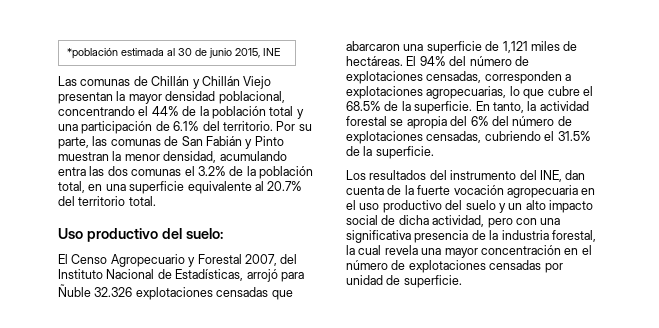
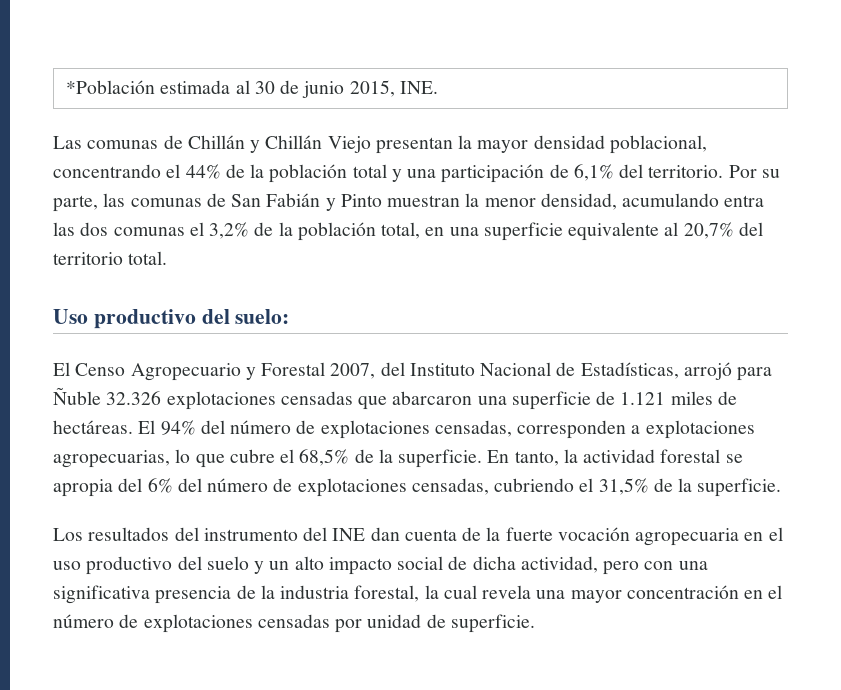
[66,48,118,59] *población -> [65,80,155,94] *Población
[262,48,280,56] INE -> [399,81,438,94] INE.
[173,121,200,131] 6.1% -> [573,164,614,181] 6,1%
[197,166,226,176] 3.2% -> [209,222,250,239] 3,2%
[267,181,303,191] 20.7% -> [683,222,734,239] 20,7%
[502,41,528,53] 1,121 -> [620,392,666,405] 1.121
[346,101,381,111] 68.5% -> [299,449,350,466] 68,5%
[557,131,591,141] 31.5% -> [598,478,649,495] 31,5%
[539,170,562,182] INE, -> [332,528,366,541] INE

